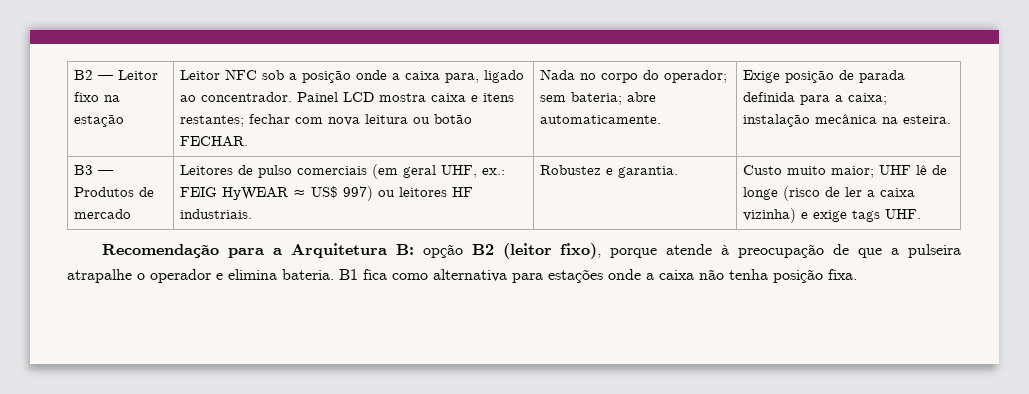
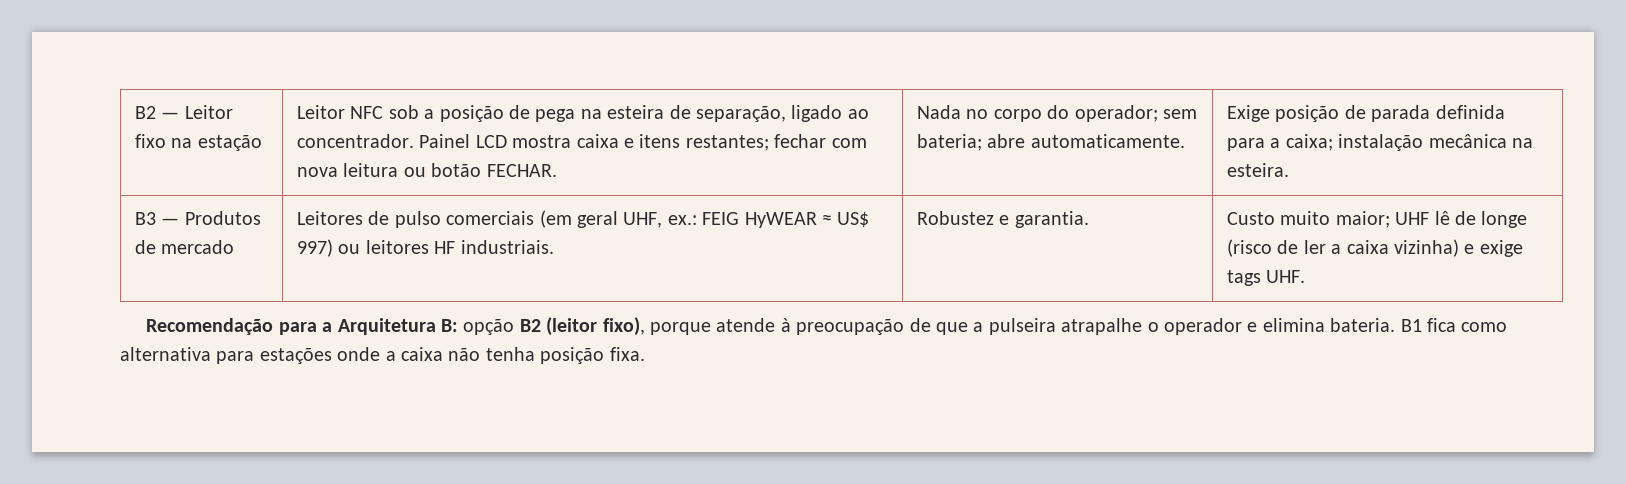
[355,70,479,83] onde a caixa para, -> [509,105,787,122] de pega na esteira de separação,

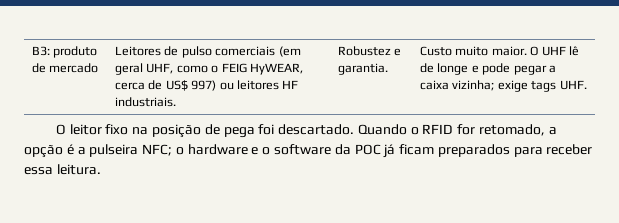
[135,105,233,119] [135,134,262,151] [297,105,869,122] [297,134,867,151] [297,163,557,177] [917,105,1198,122] [917,134,1185,151] [1227,105,1505,122] [1227,134,1534,151] [1227,163,1290,177] [135,211,261,225] B2 — Leitor fixo na estação | Leitor NFC sob a posição de pega na esteira de separação, ligado ao concentrador. Painel LCD mostra caixa e itens restantes; fechar com nova leitura ou botão FECHAR. | Nada no corpo do operador; sem bateria; abre automaticamente. | Exige posição de parada definida para a caixa; instalação mecânica na esteira. // B3 — Produtos -> [32,46,98,58] B3: produto
[667,212,833,228] ex.: FEIG HyWEAR ≈ -> [176,63,303,75] [115,80,163,90] como o FEIG HyWEAR, cerca de
[1335,211,1390,228] maior; -> [491,46,539,56] maior. O
[1227,239,1523,257] [1227,270,1306,286] [146,317,1508,336] [120,347,645,364] (risco de ler a caixa vizinha) e exige tags UHF. // Recomendação para a Arquitetura B: opção B2 (leitor fixo), porque atende à preocupação de que a pulseira atrapalhe o operador e elimina bateria. B1 fica como alternativa para estações onde a caixa não tenha posição fixa. -> [471,63,556,75] [420,80,587,92] [55,124,557,138] [24,144,593,158] [24,164,101,175] e pode pegar a caixa vizinha; exige tags UHF. // O leitor fixo na posição de pega foi descartado. Quando o RFID for retomado, a opção é a pulseira NFC; o hardware e o software da POC já ficam preparados para receber essa leitura.

